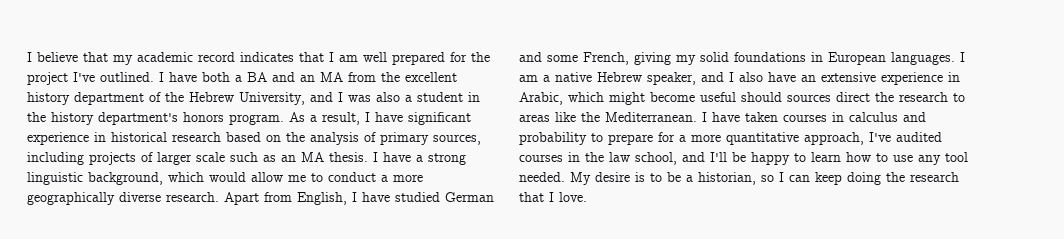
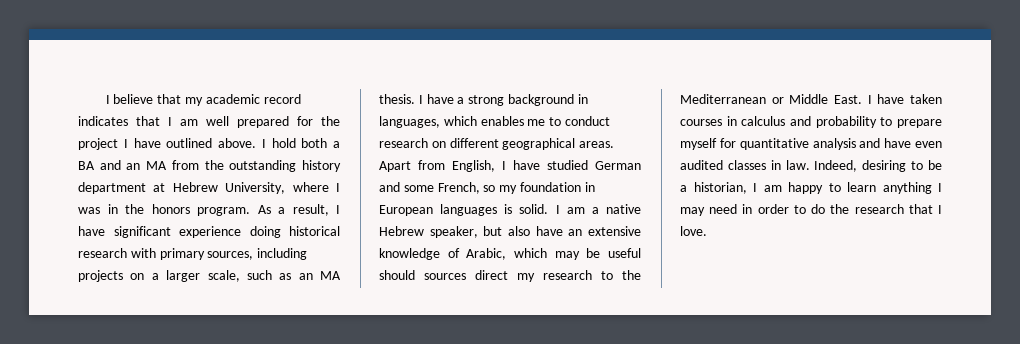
[73,72,197,82] I've outlined. I have -> [123,138,296,148] I have outlined above. I hold
[405,72,457,82] excellent -> [229,160,297,172] outstanding
[149,92,184,102] of the -> [153,183,166,192] at
[310,92,333,102] and -> [292,182,329,192] where
[376,92,480,102] [27,112,178,125] also a student in the history department's -> [107,204,144,214] in the
[94,132,106,142] in -> [249,226,281,238] doing
[226,132,481,145] [27,152,225,165] based on the analysis of primary sources, including projects of larger scale -> [130,248,308,260] [78,270,240,282] with primary sources, including projects on a larger scale,
[27,172,423,185] [27,192,219,205] linguistic background, which would allow me to conduct a more geographically diverse research. -> [507,94,588,106] [379,116,610,128] [379,138,615,150] background in languages, which enables me to conduct research on different geographical areas.
[634,52,955,65] giving my solid foundations in European languages. -> [483,182,595,194] [379,204,549,216] so my foundation in European languages is solid.
[701,72,734,82] and I -> [483,226,503,236] but
[881,72,960,85] [519,92,695,105] experience in Arabic, which might become -> [379,248,601,260] knowledge of Arabic, which may be
[875,92,894,102] the -> [517,273,535,282] my
[519,112,697,122] areas like the Mediterranean. -> [622,270,641,280] [680,94,862,104] the Mediterranean or Middle East.
[658,132,942,145] [519,152,968,165] [519,172,881,185] for a more quantitative approach, I've audited courses in the law school, and I'll be happy to learn how to use any tool needed. My desire is to be a historian, so I can keep doing -> [680,138,942,150] [680,160,942,172] [680,182,942,194] [680,204,826,216] myself for quantitative analysis and have even audited classes in law. Indeed, desiring to be a historian, I am happy to learn anything I may need in order to do

